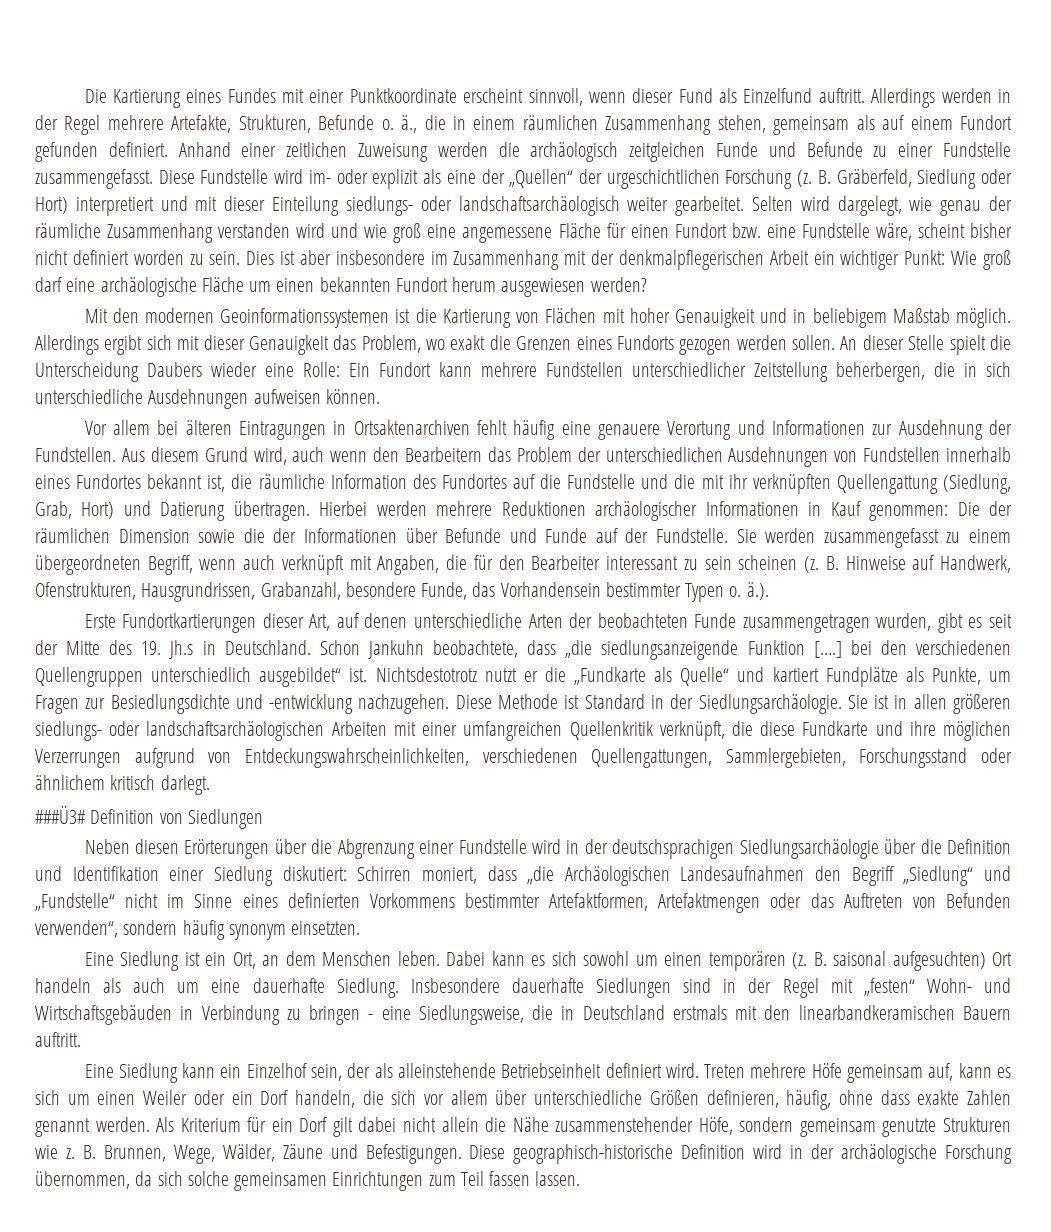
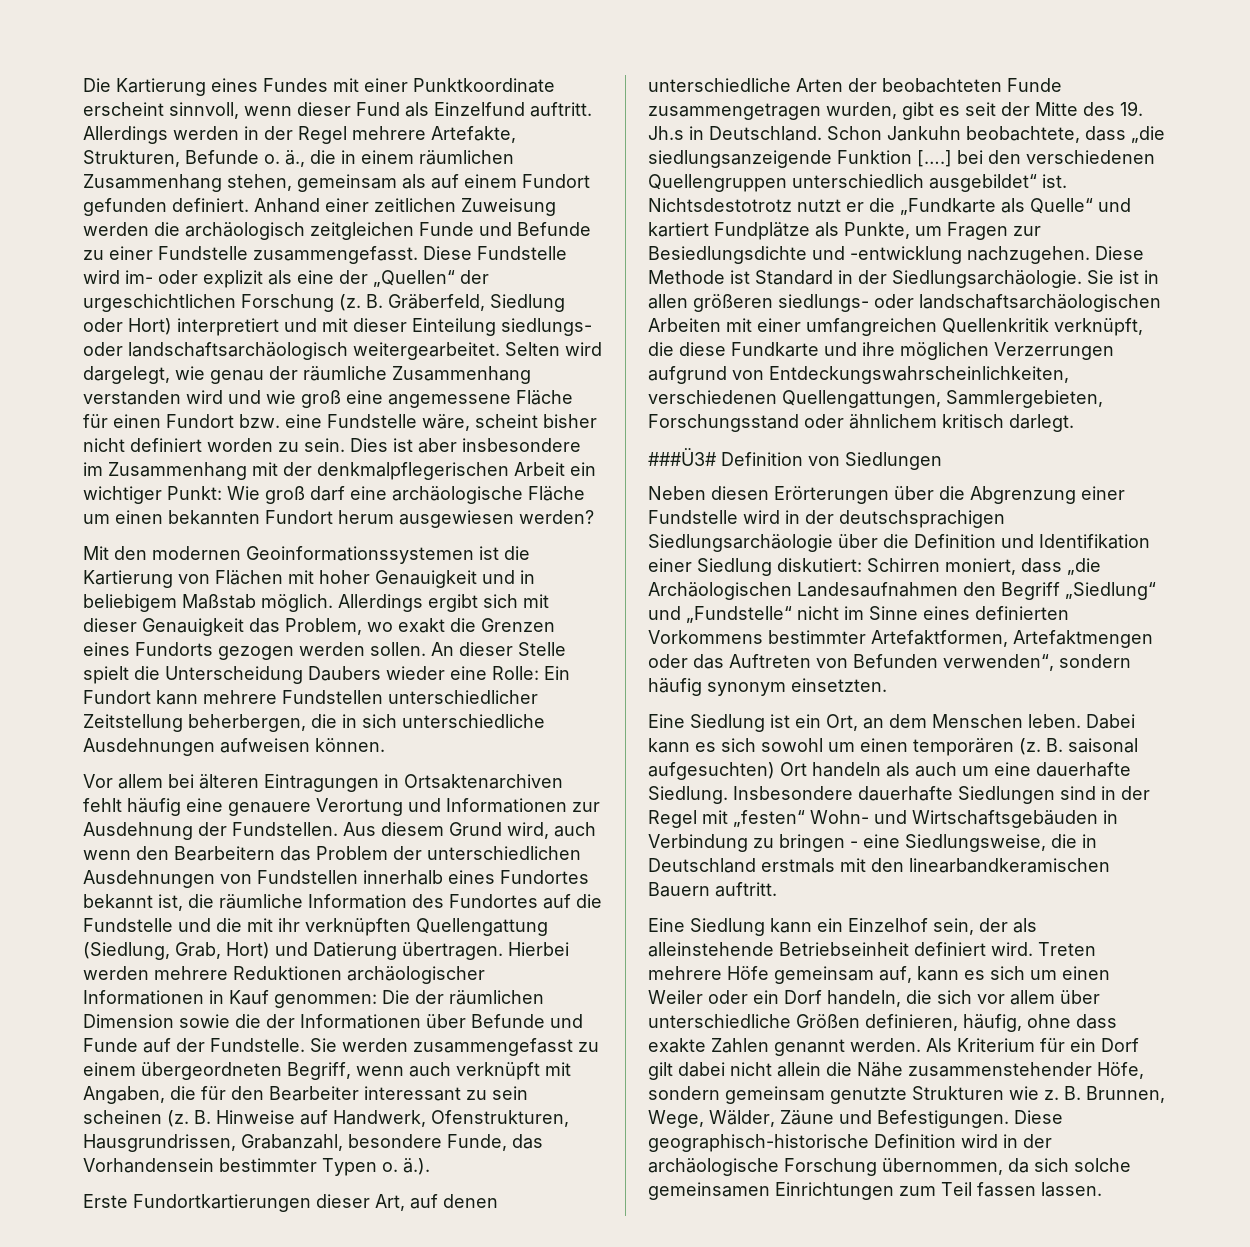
[627,196,745,216] weiter gearbeitet. -> [353,342,500,360] weitergearbeitet.

